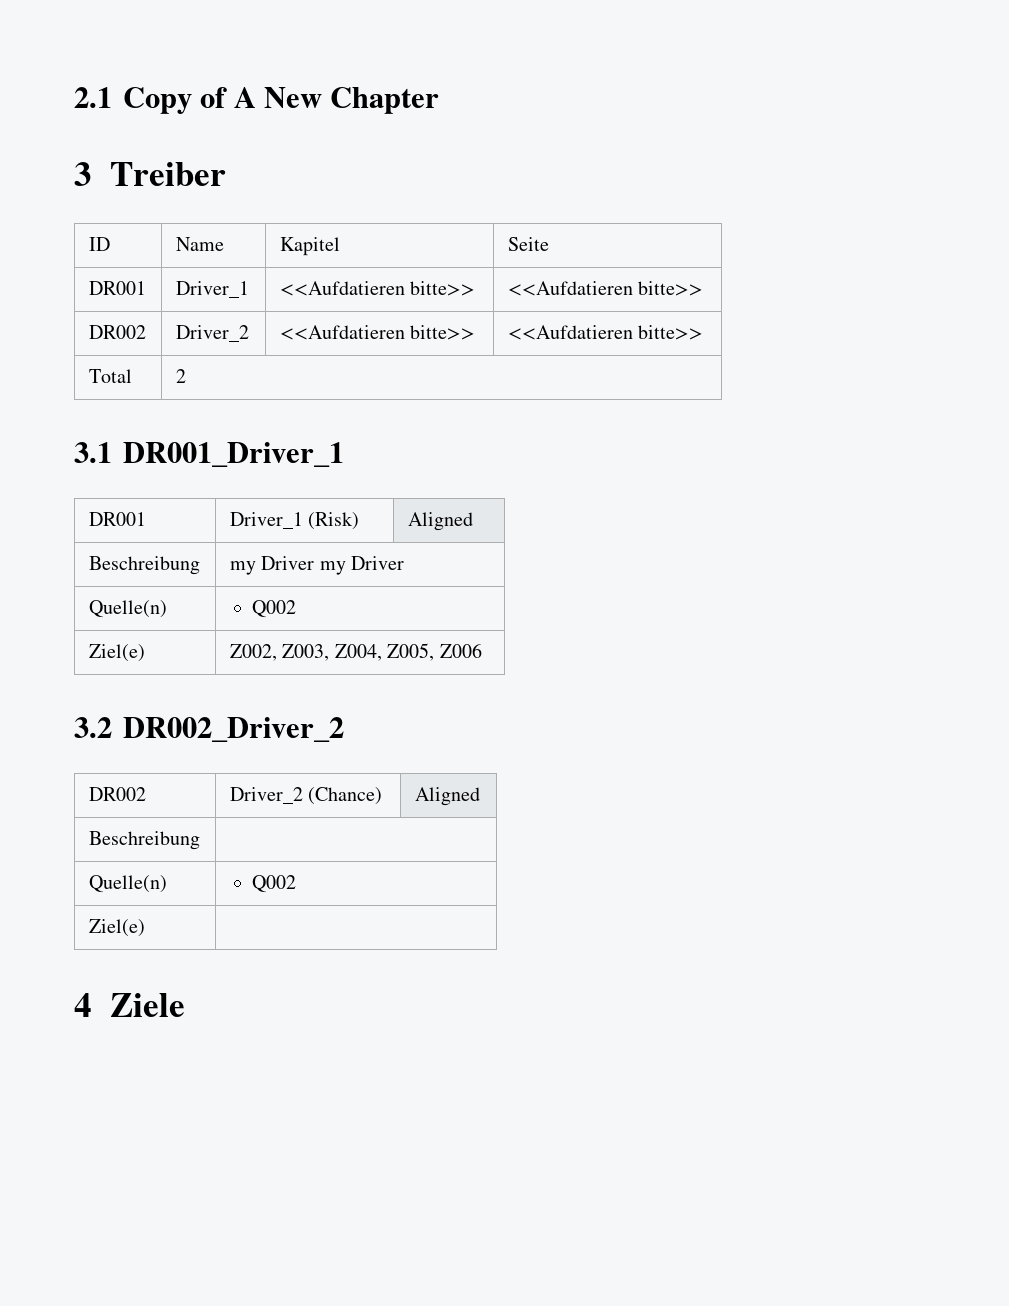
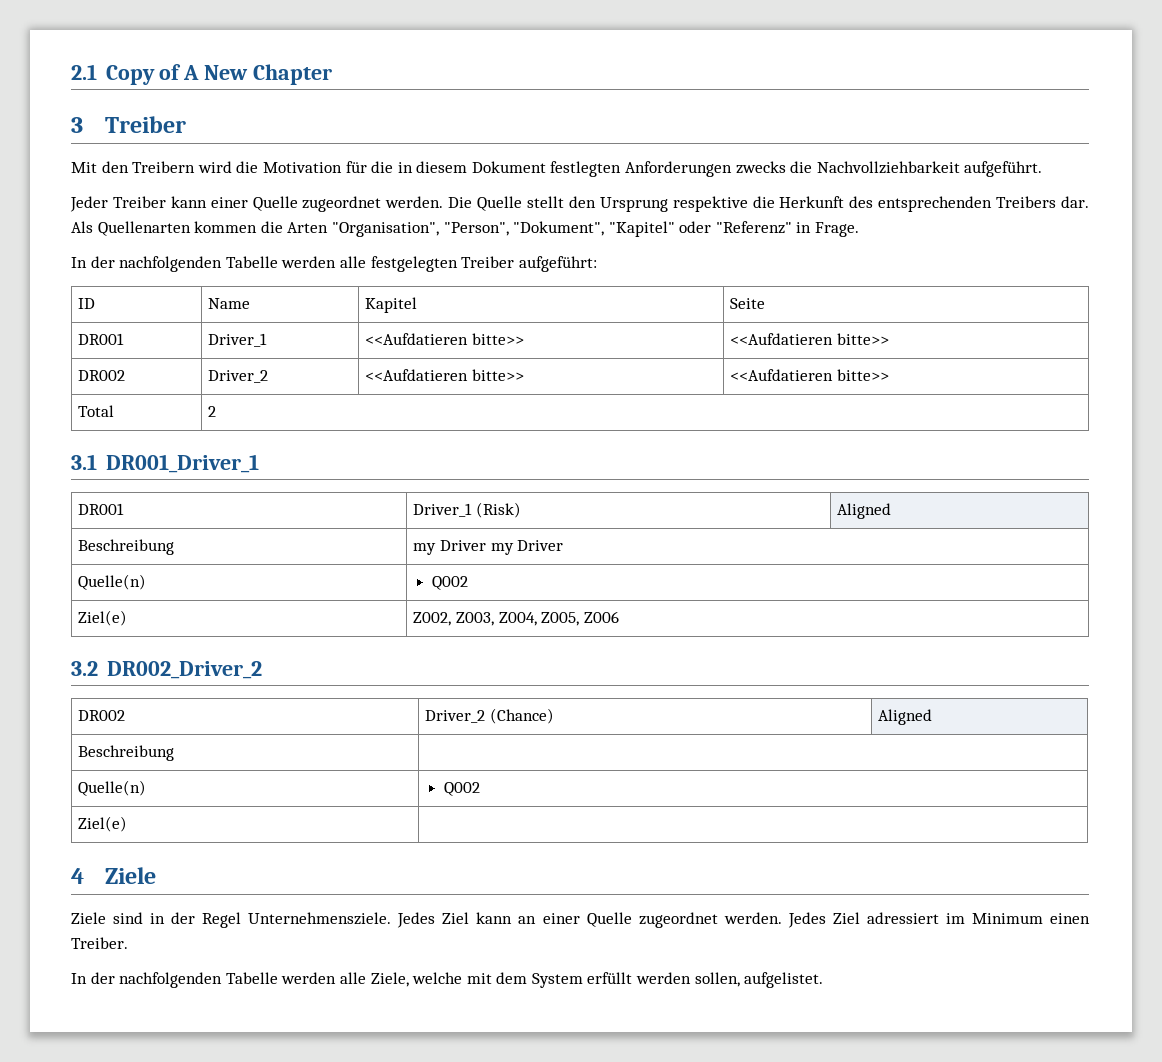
(226, 174) none -> [71,161,1043,177] [70,196,1090,212] [71,221,860,237] [71,256,597,272] // Mit den Treibern wird die Motivation für die in diesem Dokument festlegten Anforderungen zwecks die Nachvollziehbarkeit aufgeführt. // Jeder Treiber kann einer Quelle zugeordnet werden. Die Quelle stellt den Ursprung respektive die Herkunft des entsprechenden Treibers dar. Als Quellenarten kommen die Arten "Organisation", "Person", "Dokument", "Kapitel" oder "Referenz" in Frage. // In der nachfolgenden Tabelle werden alle festgelegten Treiber aufgeführt:
(185, 1005) none -> [71,912,1090,928] [71,937,128,949] [71,972,824,988] // Ziele sind in der Regel Unternehmensziele. Jedes Ziel kann an einer Quelle zugeordnet werden. Jedes Ziel adressiert im Minimum einen Treiber. // In der nachfolgenden Tabelle werden alle Ziele, welche mit dem System erfüllt werden sollen, aufgelistet.

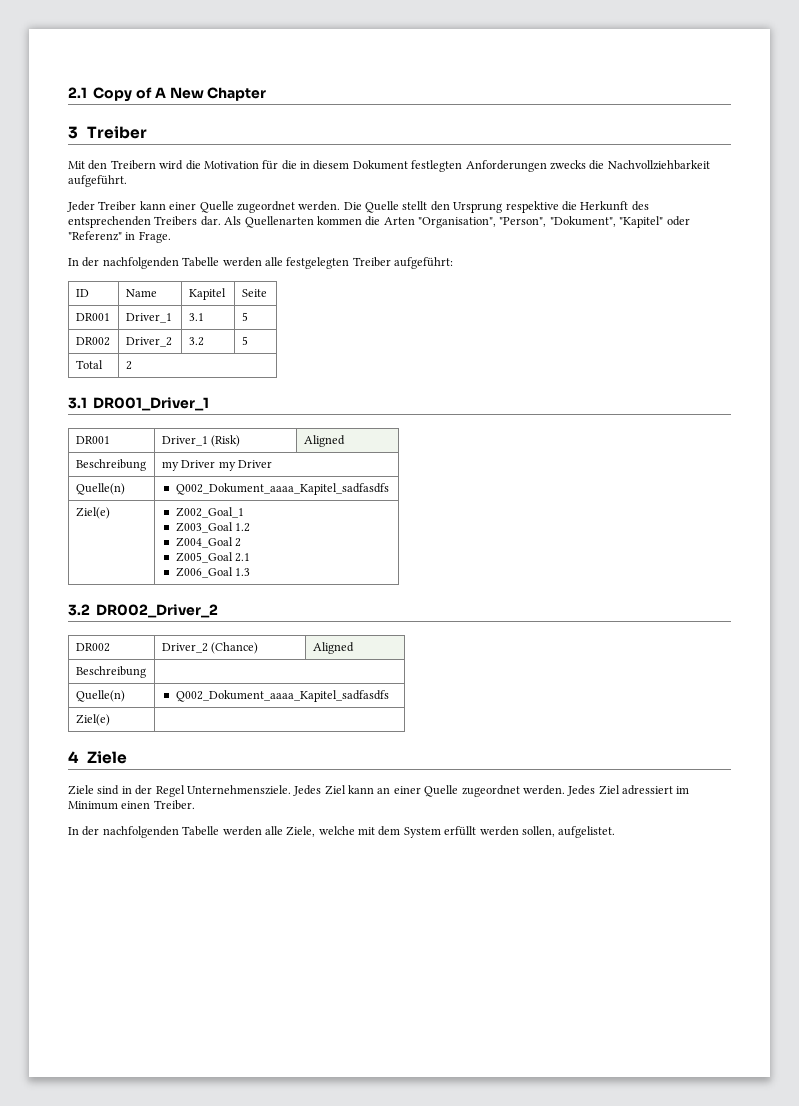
[365,333,524,345] [730,333,889,345] [78,370,126,381] [208,370,269,383] [365,369,524,381] [730,369,889,381] <<Aufdatieren bitte>> | <<Aufdatieren bitte>> // DR002 | Driver_2 | <<Aufdatieren bitte>> | <<Aufdatieren bitte>> -> [188,313,204,321] [241,312,248,321] [75,337,110,346] [125,337,172,347] [188,337,204,346] [241,336,248,345] 3.1 | 5 // DR002 | Driver_2 | 3.2 | 5
[432,576,469,590] [78,610,128,626] [413,611,619,626] Q002 // Ziel(e) | Z002, Z003, Z004, Z005, Z006 -> [175,483,389,495] [75,507,110,519] [175,507,244,518] [175,522,251,533] [175,537,242,548] [175,552,251,563] [175,567,251,578] Q002_Dokument_aaaa_Kapitel_sadfasdfs // Ziel(e) | Z002_Goal_1 // Z003_Goal 1.2 // Z004_Goal 2 // Z005_Goal 2.1 // Z006_Goal 1.3
[444,782,481,796] Q002 -> [175,690,389,702] Q002_Dokument_aaaa_Kapitel_sadfasdfs

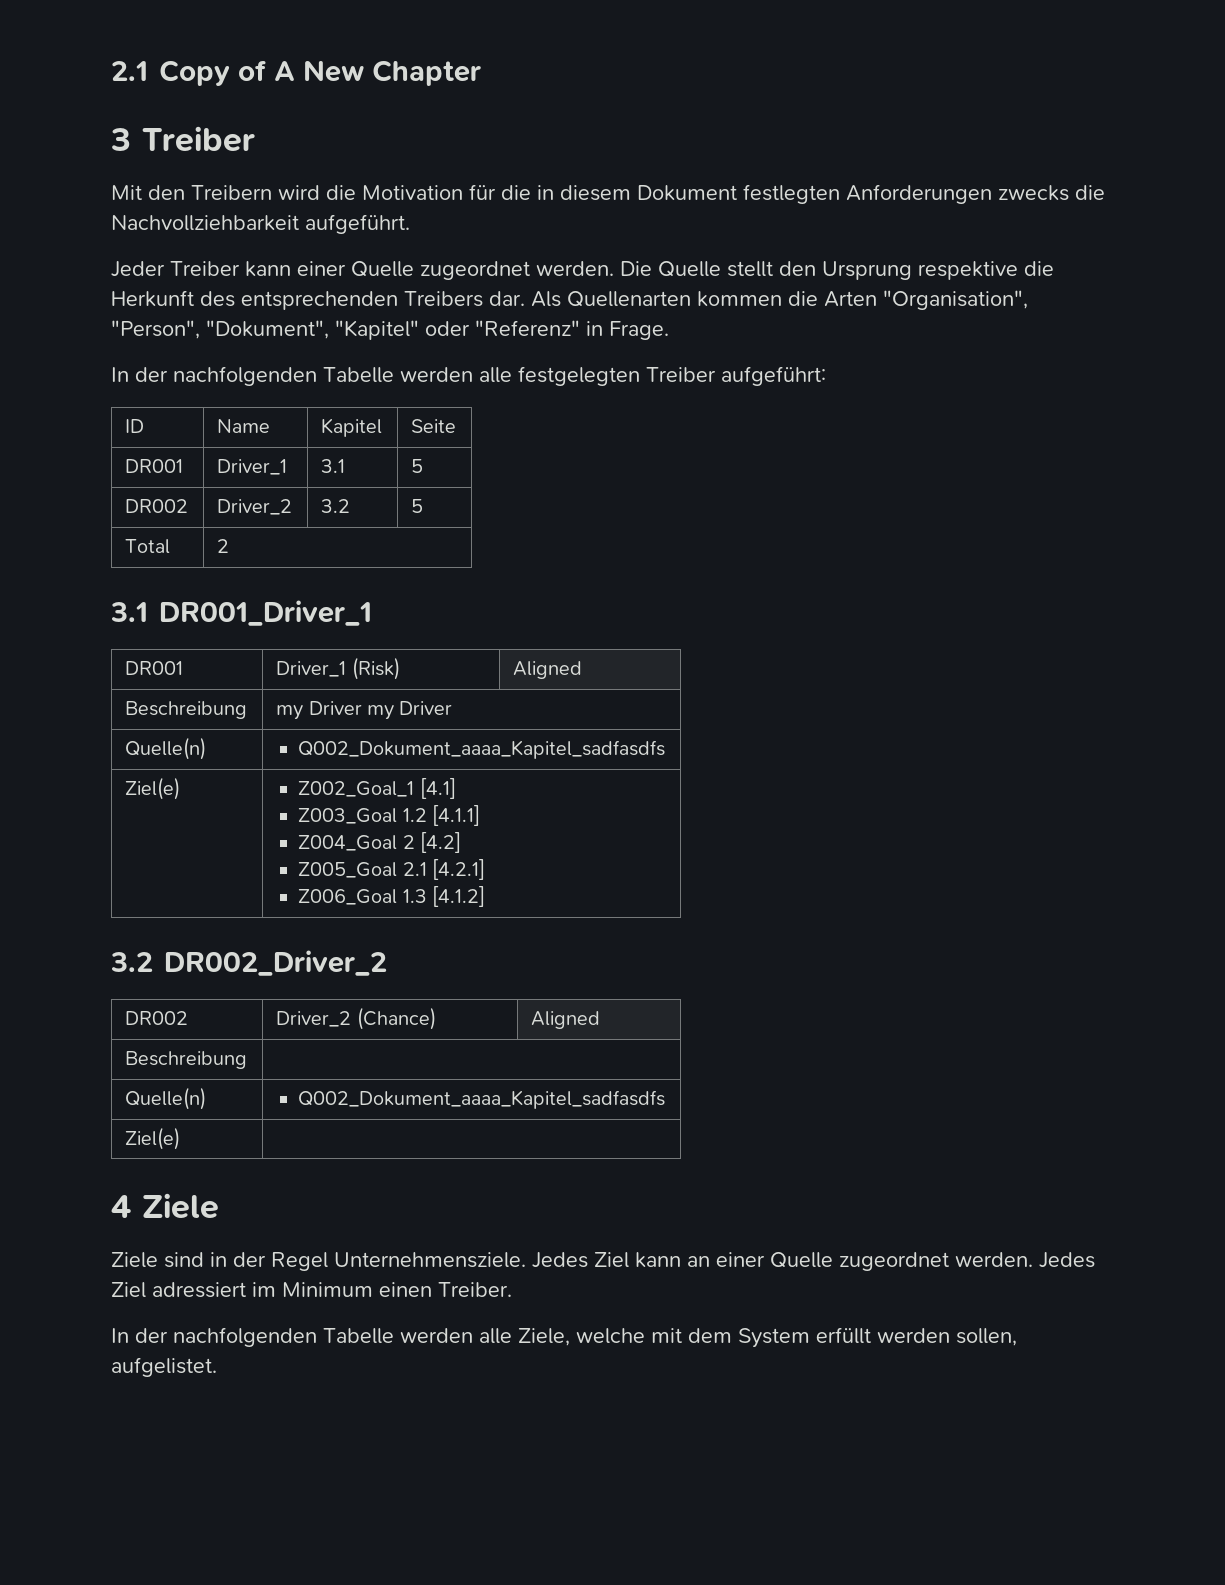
(244, 512) none -> [419,778,456,799] [4.1]
(251, 527) none -> [431,805,480,826] [4.1.1]
(242, 542) none -> [419,832,461,853] [4.2]
(251, 557) none -> [431,859,485,880] [4.2.1]
(251, 572) none -> [431,886,485,907] [4.1.2]

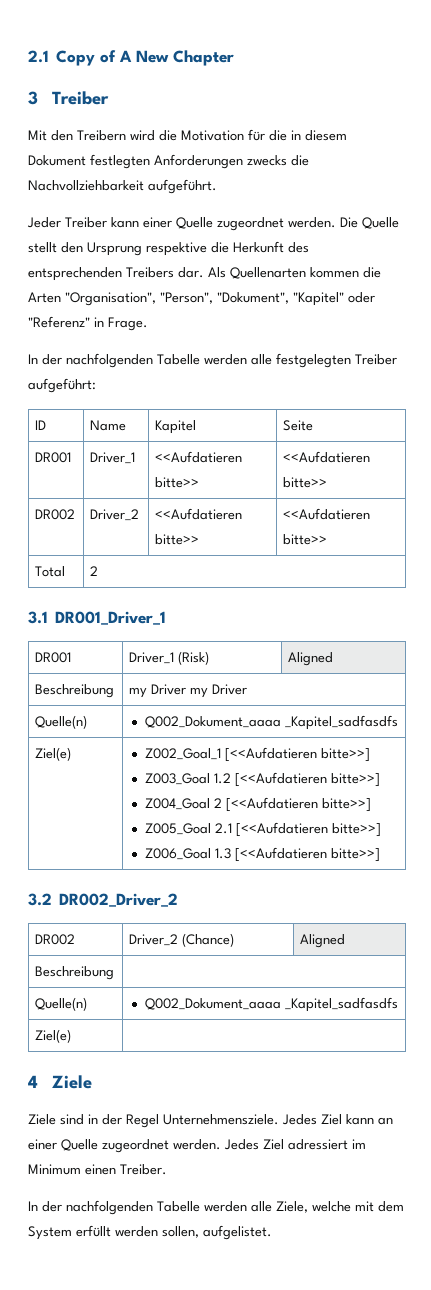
[321,459,346,473] [411,459,424,473] [125,499,189,513] [217,499,293,515] [321,499,351,513] [411,499,424,513] 3.1 | 5 // DR002 | Driver_2 | 3.2 | 5 -> [155,451,243,463] [155,477,200,488] [283,451,371,463] [283,477,328,488] [35,509,76,520] [90,509,140,521] [155,508,243,520] [155,534,200,545] [283,508,371,520] [283,534,328,545] <<Aufdatieren bitte>> | <<Aufdatieren bitte>> // DR002 | Driver_2 | <<Aufdatieren bitte>> | <<Aufdatieren bitte>>
[298,740,666,759] Q002_Dokument_aaaa_Kapitel_sadfasdfs -> [145,715,399,730] Q002_Dokument_aaaa _Kapitel_sadfasdfs
[419,778,456,799] [4.1] -> [225,747,371,762] [<<Aufdatieren bitte>>]
[431,805,480,826] [4.1.1] -> [235,772,381,787] [<<Aufdatieren bitte>>]
[419,832,461,853] [4.2] -> [226,797,372,812] [<<Aufdatieren bitte>>]
[431,859,485,880] [4.2.1] -> [236,822,382,837] [<<Aufdatieren bitte>>]
[431,886,485,907] [4.1.2] -> [235,847,381,862] [<<Aufdatieren bitte>>]
[298,1090,666,1109] Q002_Dokument_aaaa_Kapitel_sadfasdfs -> [145,997,399,1012] Q002_Dokument_aaaa _Kapitel_sadfasdfs

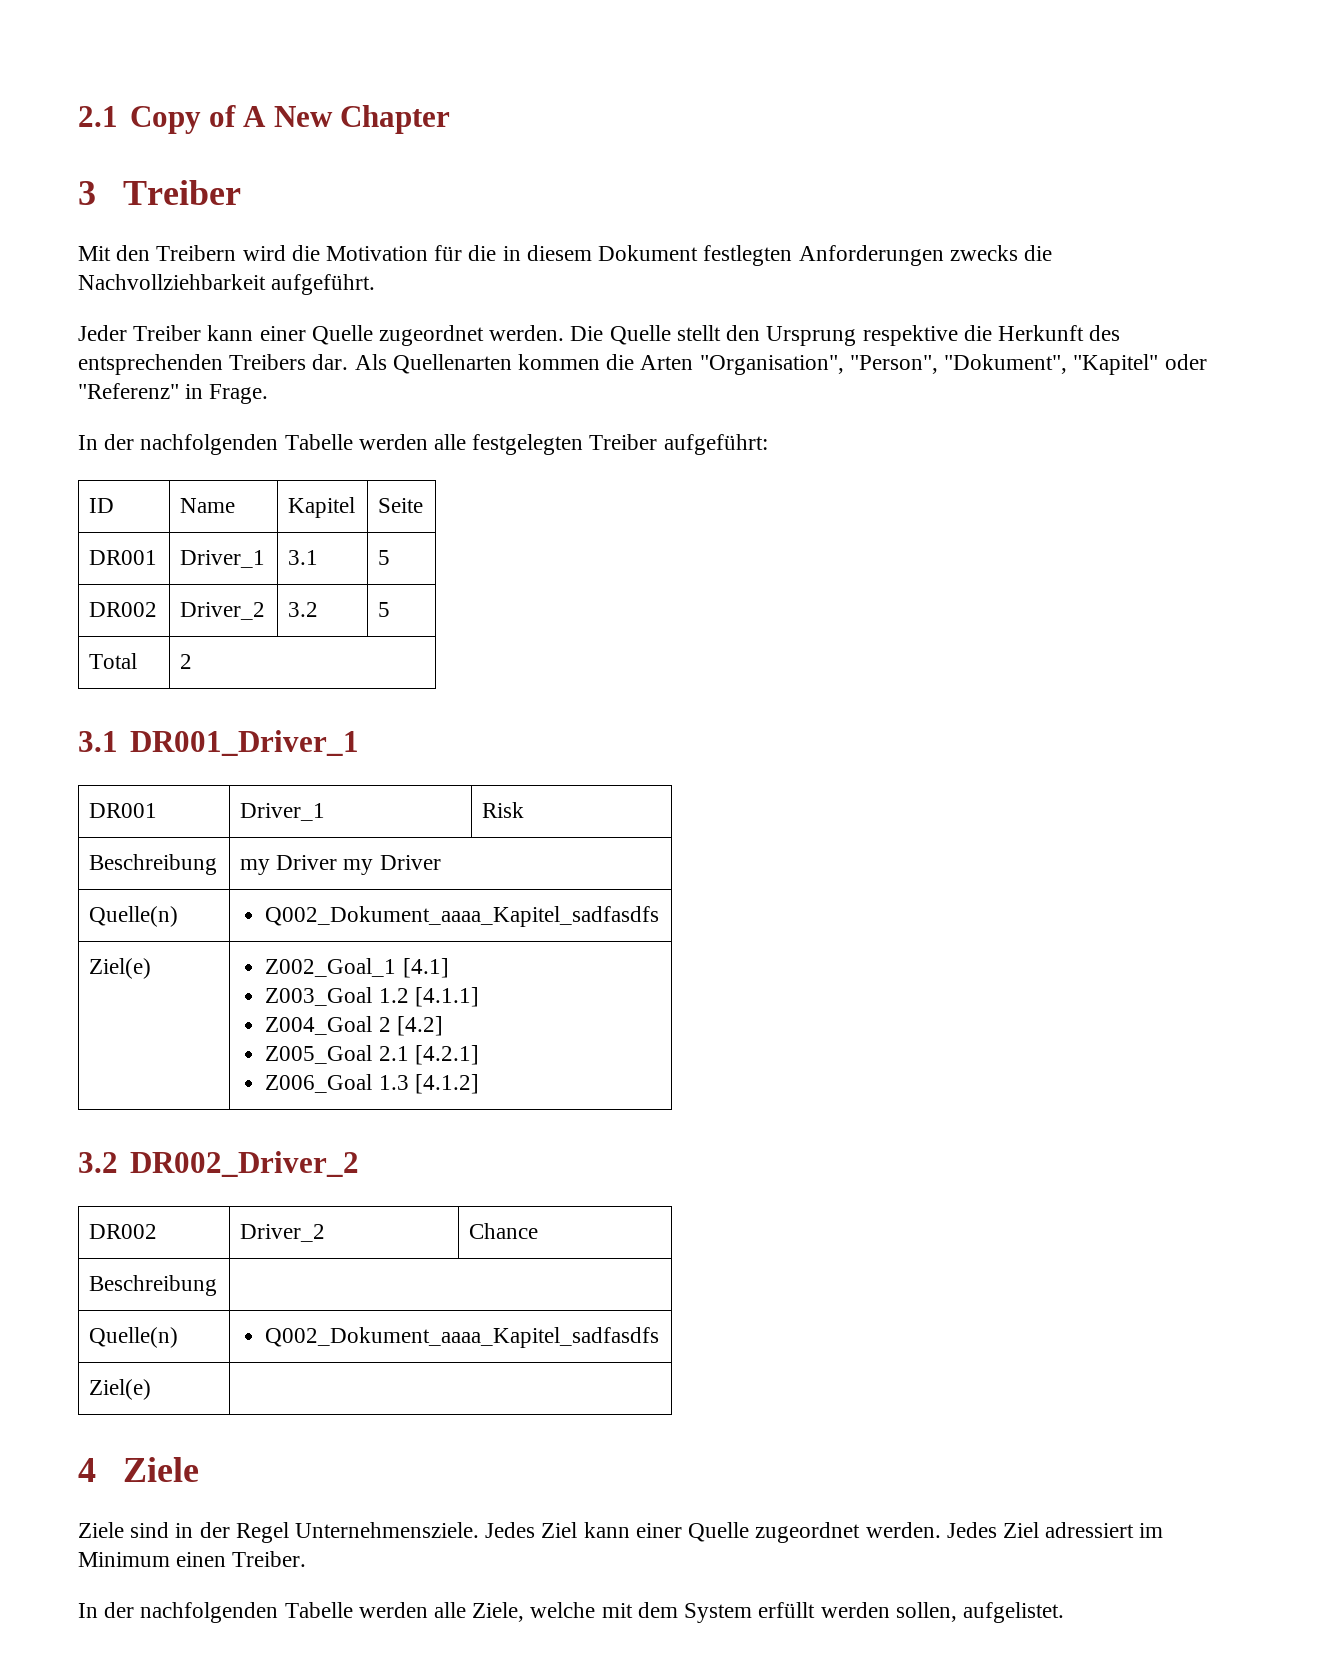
[155,451,243,463] [155,477,200,488] [283,451,371,463] [283,477,328,488] [35,509,76,520] [90,509,140,521] [155,508,243,520] [155,534,200,545] [283,508,371,520] [283,534,328,545] <<Aufdatieren bitte>> | <<Aufdatieren bitte>> // DR002 | Driver_2 | <<Aufdatieren bitte>> | <<Aufdatieren bitte>> -> [288,550,319,565] [378,550,391,565] [89,602,158,617] [180,602,266,620] [288,602,319,617] [378,602,391,617] 3.1 | 5 // DR002 | Driver_2 | 3.2 | 5
[178,651,210,665] [288,652,334,666] (Risk) | Aligned -> [482,802,525,818] | Risk
[145,715,399,730] Q002_Dokument_aaaa _Kapitel_sadfasdfs -> [265,906,660,927] Q002_Dokument_aaaa_Kapitel_sadfasdfs
[225,747,371,762] [<<Aufdatieren bitte>>] -> [402,958,449,978] [4.1]
[235,772,381,787] [<<Aufdatieren bitte>>] -> [414,987,479,1007] [4.1.1]
[226,797,372,812] [<<Aufdatieren bitte>>] -> [396,1016,443,1036] [4.2]
[236,822,382,837] [<<Aufdatieren bitte>>] -> [414,1045,479,1065] [4.2.1]
[235,847,381,862] [<<Aufdatieren bitte>>] -> [414,1074,479,1094] [4.1.2]
[182,933,235,947] [300,934,346,948] (Chance) | Aligned -> [469,1223,539,1239] | Chance
[145,997,399,1012] Q002_Dokument_aaaa _Kapitel_sadfasdfs -> [265,1327,660,1348] Q002_Dokument_aaaa_Kapitel_sadfasdfs
[378,1117,393,1125] an -> (630, 1530) none

